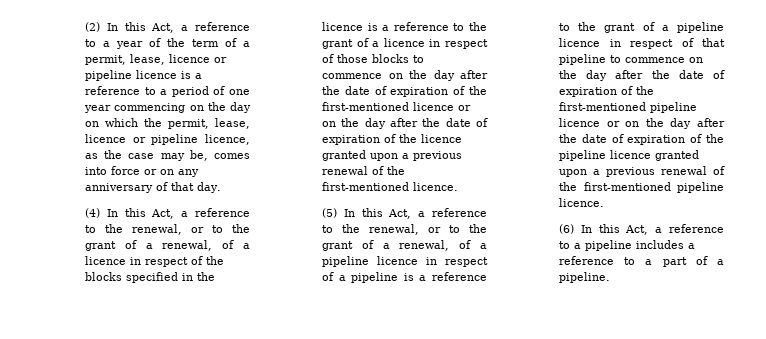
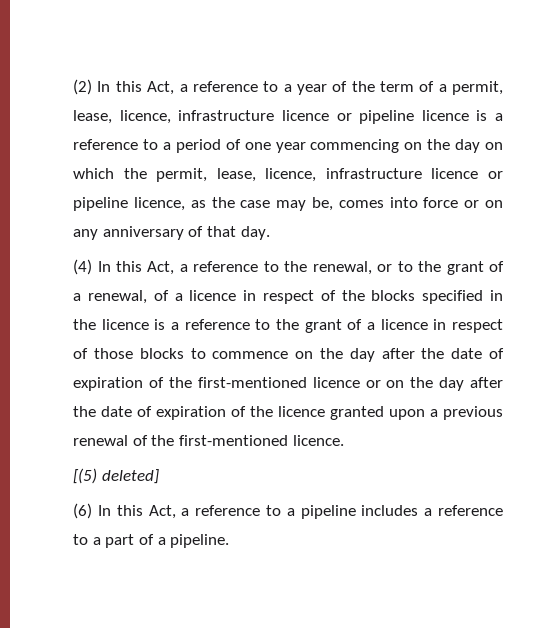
(166, 59) none -> [119,110,275,124] licence, infrastructure
(250, 123) none -> [265,168,422,182] licence, infrastructure
[322,208,487,219] [322,224,487,235] [322,240,487,251] [322,256,488,267] [322,272,487,283] [559,22,724,33] [559,38,725,49] [559,54,704,65] [559,70,725,81] [559,86,655,97] [559,102,698,113] [559,118,725,129] [559,134,724,145] [559,150,700,161] [559,166,725,177] [559,182,724,193] [559,198,605,207] (5) In this Act, a reference to the renewal, or to the grant of a renewal, of a pipeline licence in respect of a pipeline is a reference to the grant of a pipeline licence in respect of that pipeline to commence on the day after the date of expiration of the first-mentioned pipeline licence or on the day after the date of expiration of the pipeline licence granted upon a previous renewal of the first-mentioned pipeline licence. -> [73,468,159,484] [(5) deleted]

